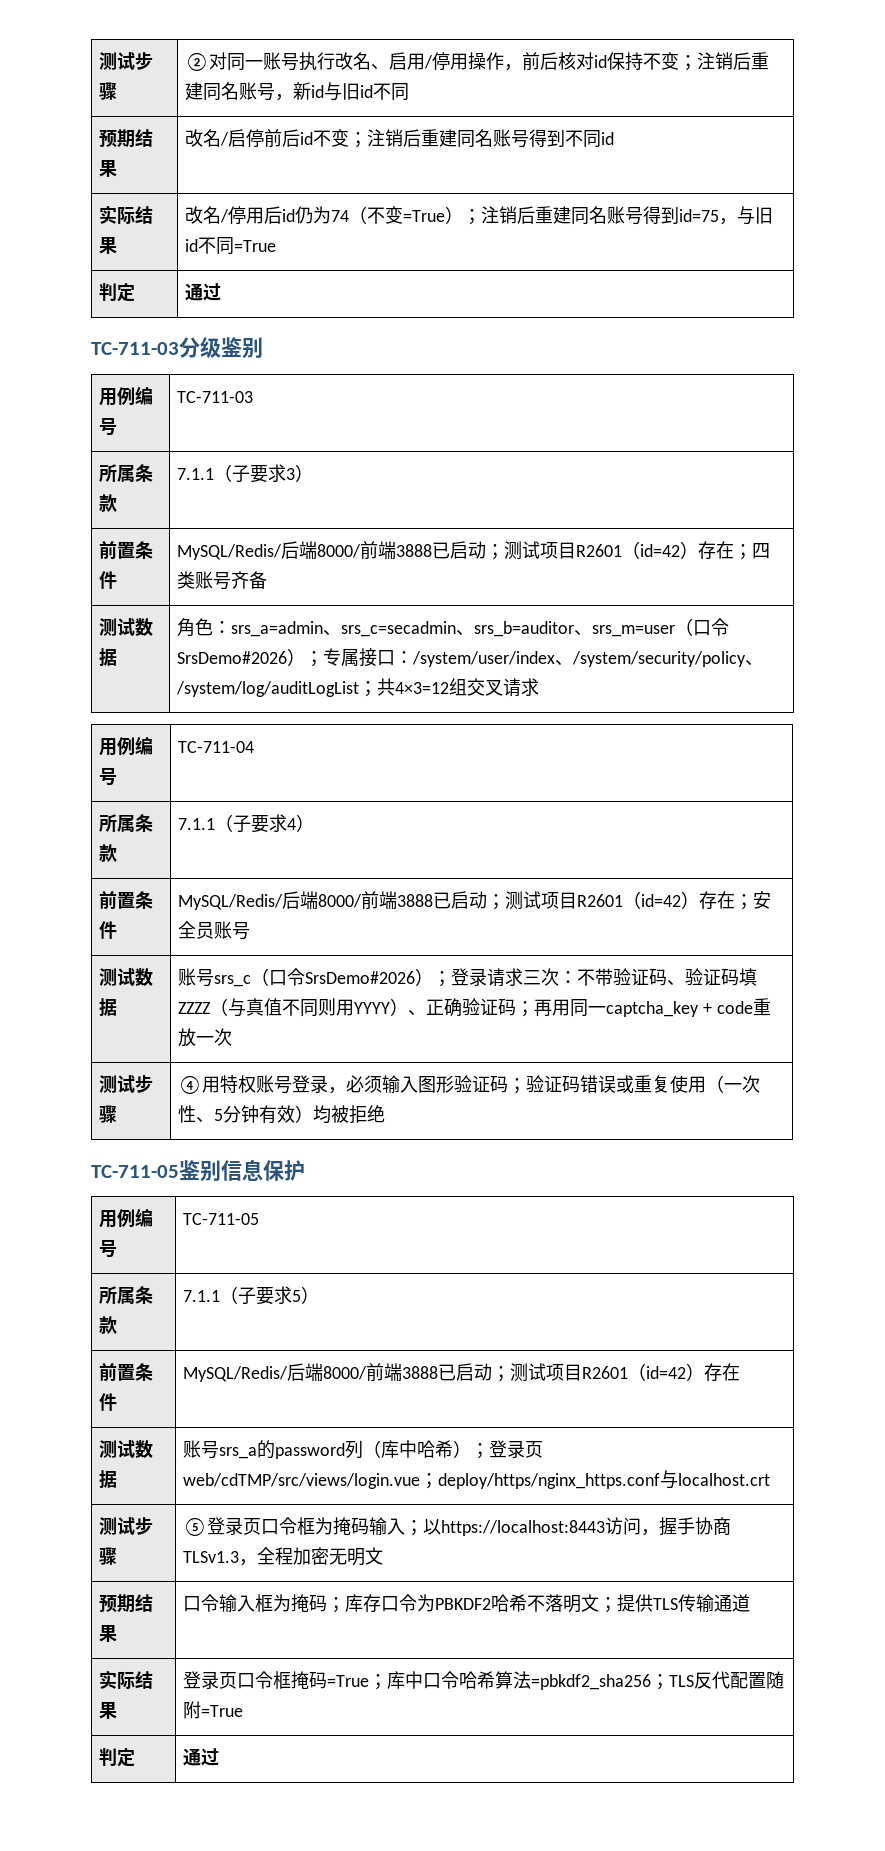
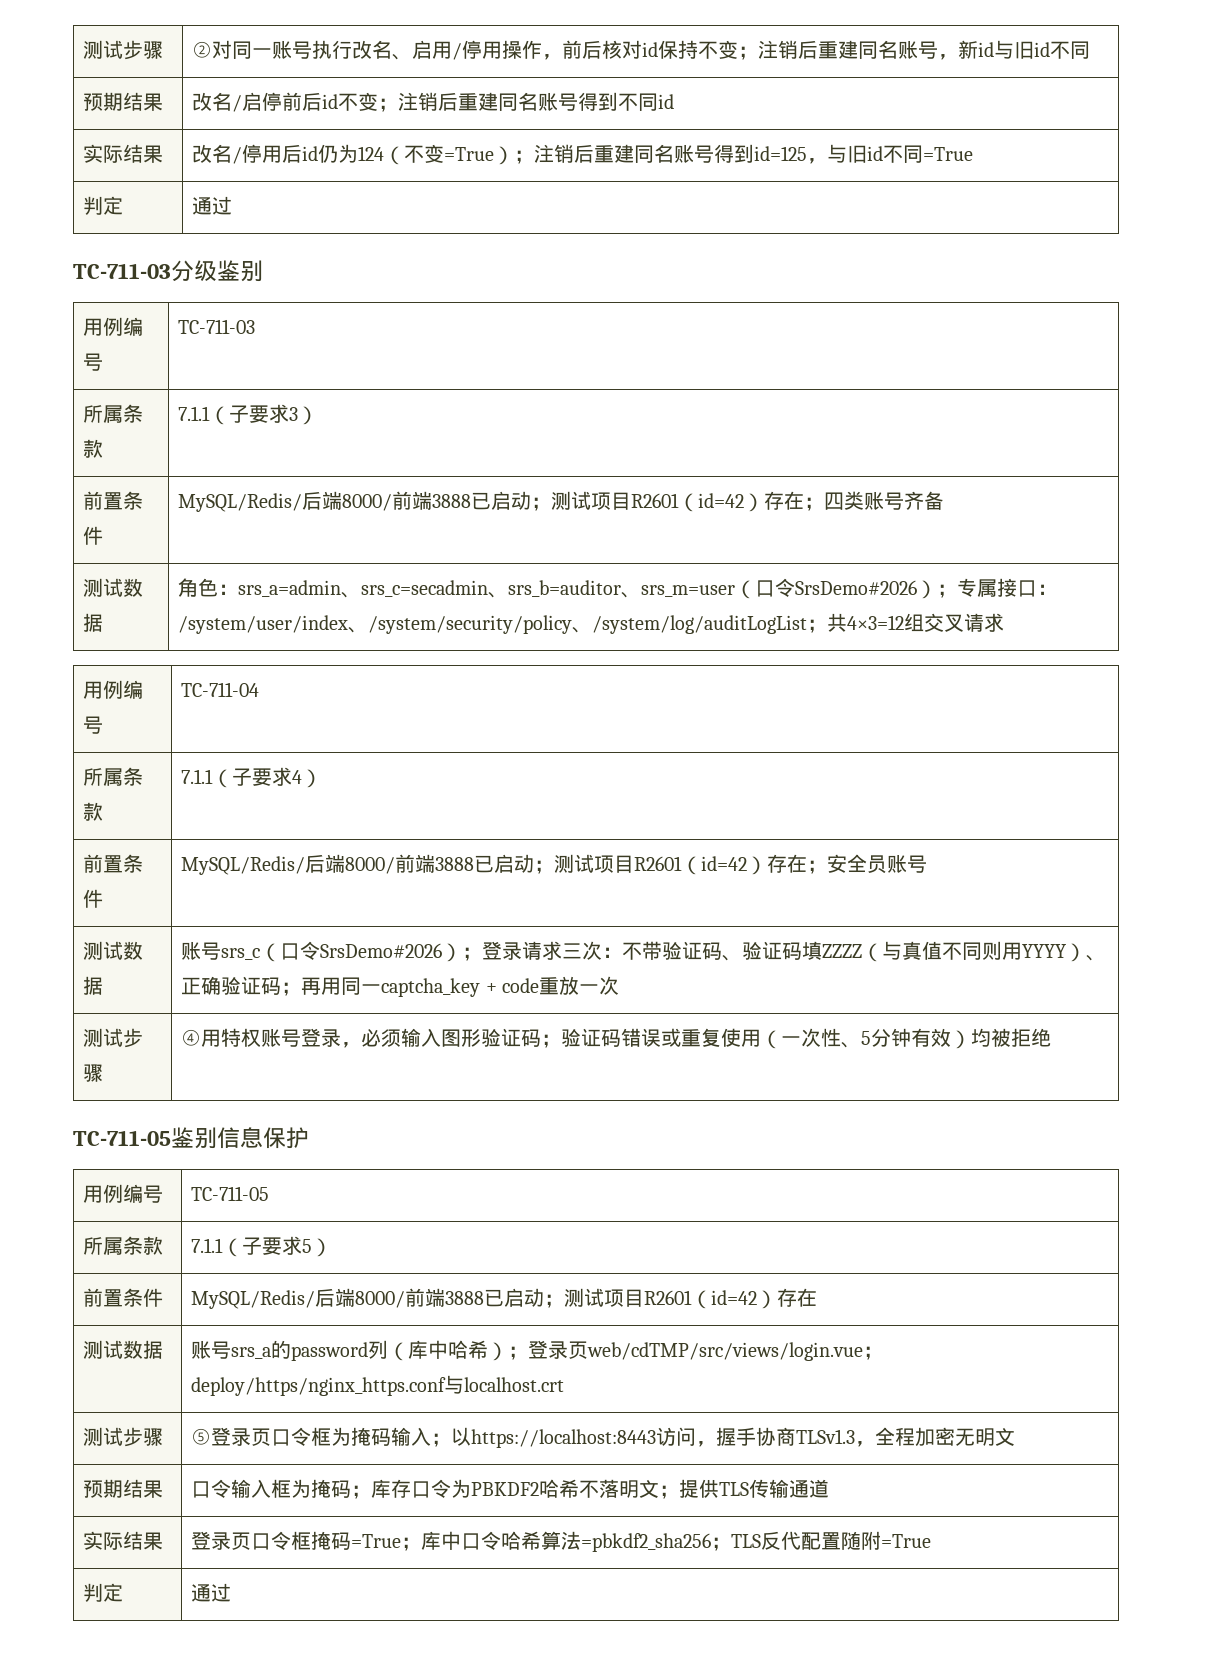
[331,210,350,222] 74 -> [358,146,385,161] 124
[679,209,720,222] id=75 -> [754,146,808,161] id=125

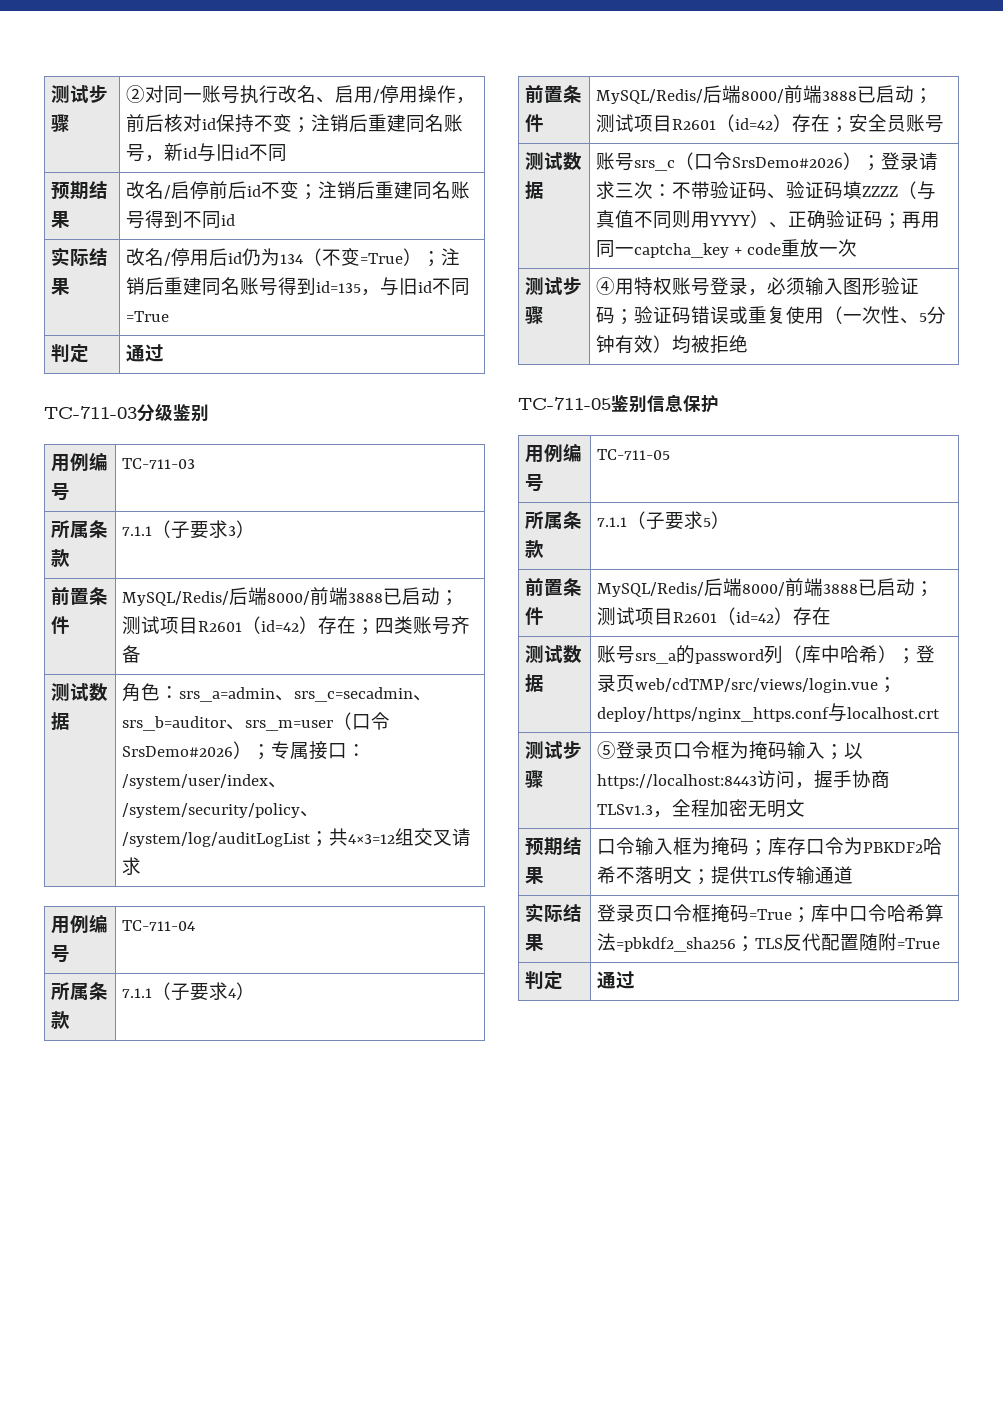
[358,146,385,161] 124 -> [280,254,304,264] 134
[754,146,808,161] id=125 -> [316,281,362,293] id=135

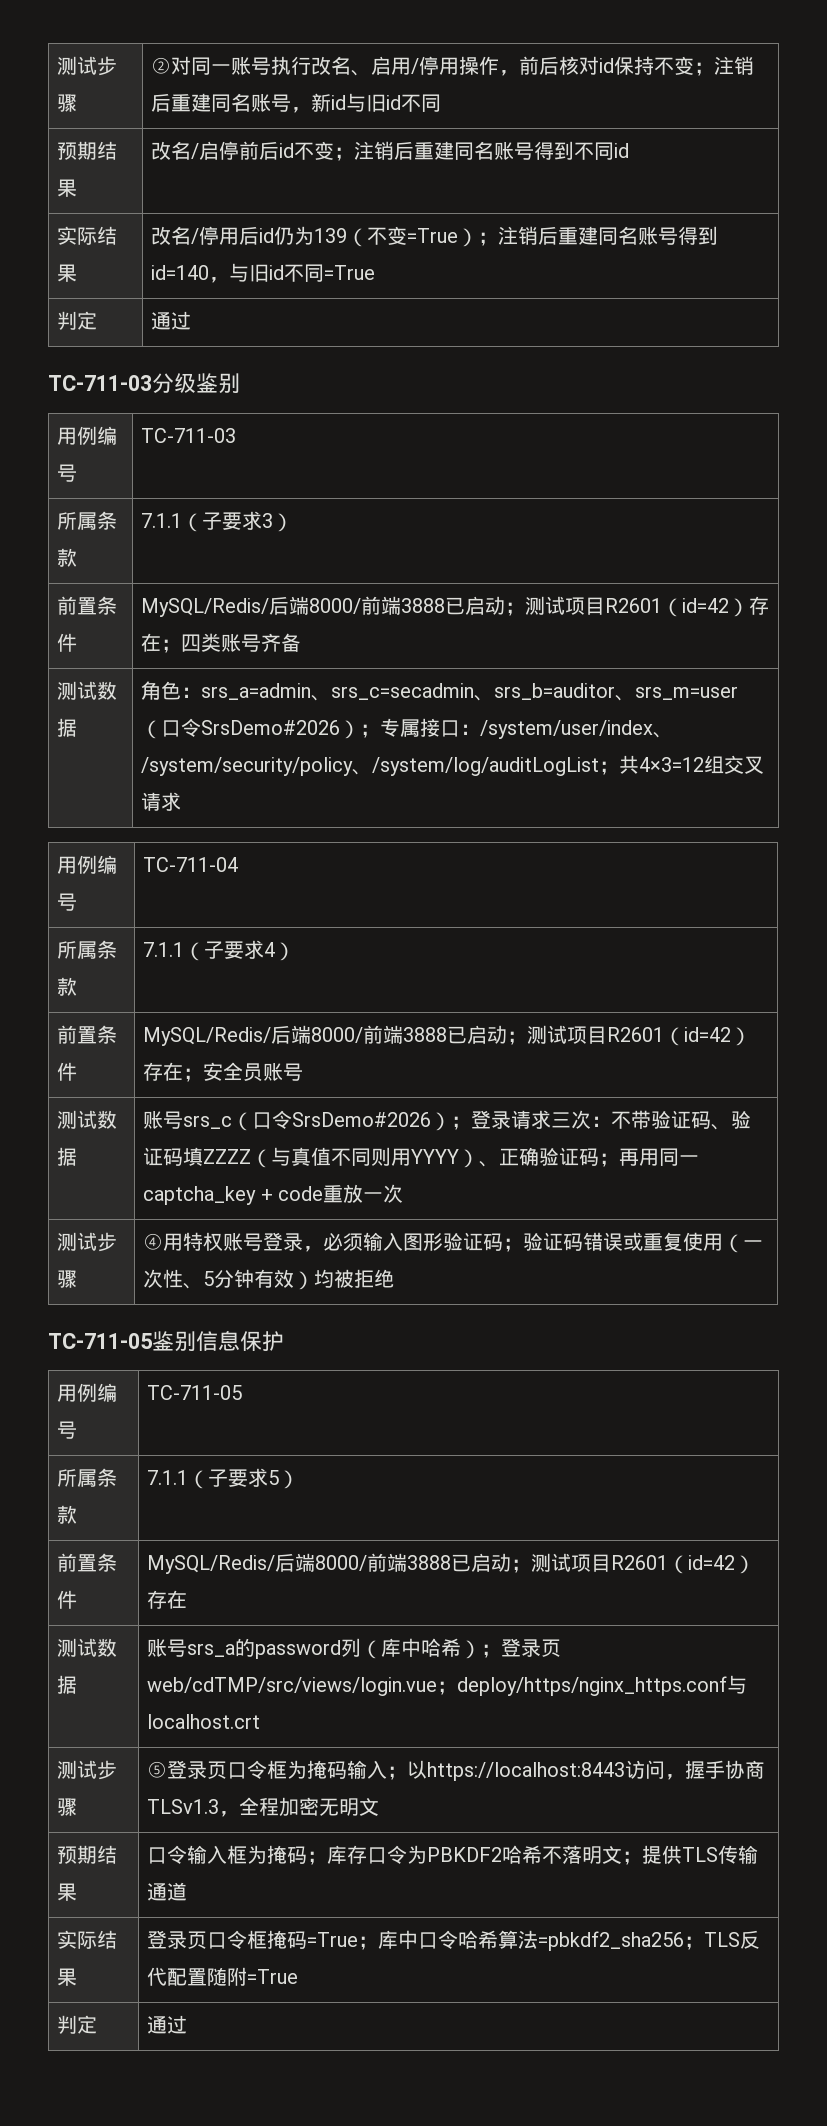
[280,254,304,264] 134 -> [314,228,348,243] 139
[316,281,362,293] id=135 -> [151,265,210,280] id=140

